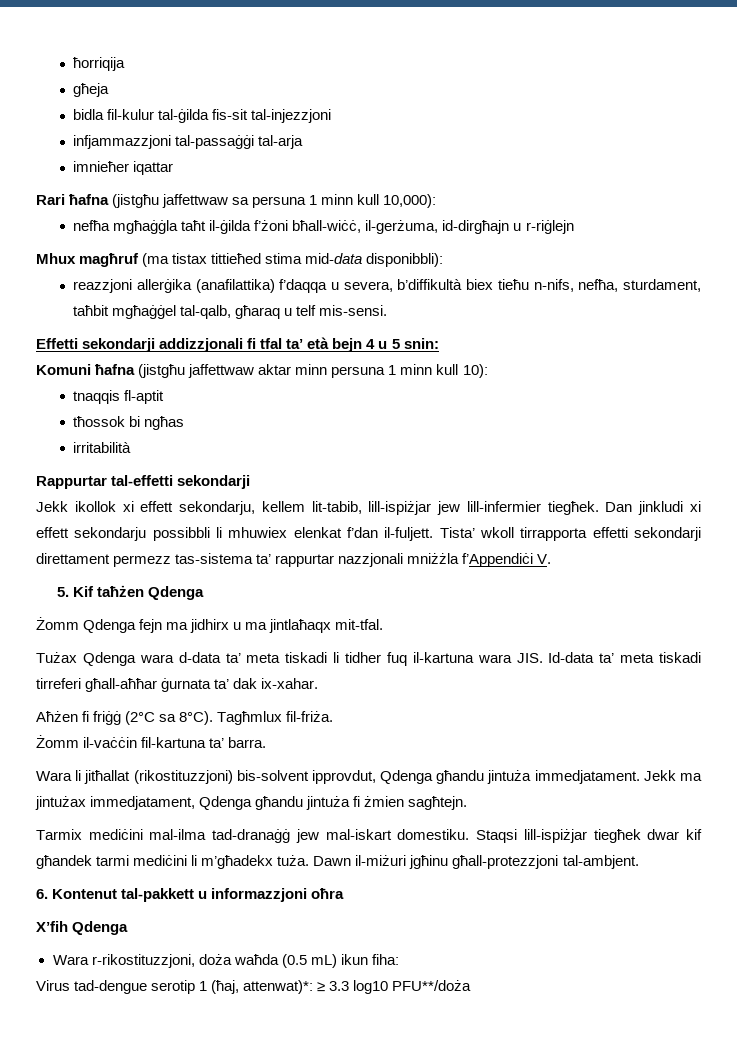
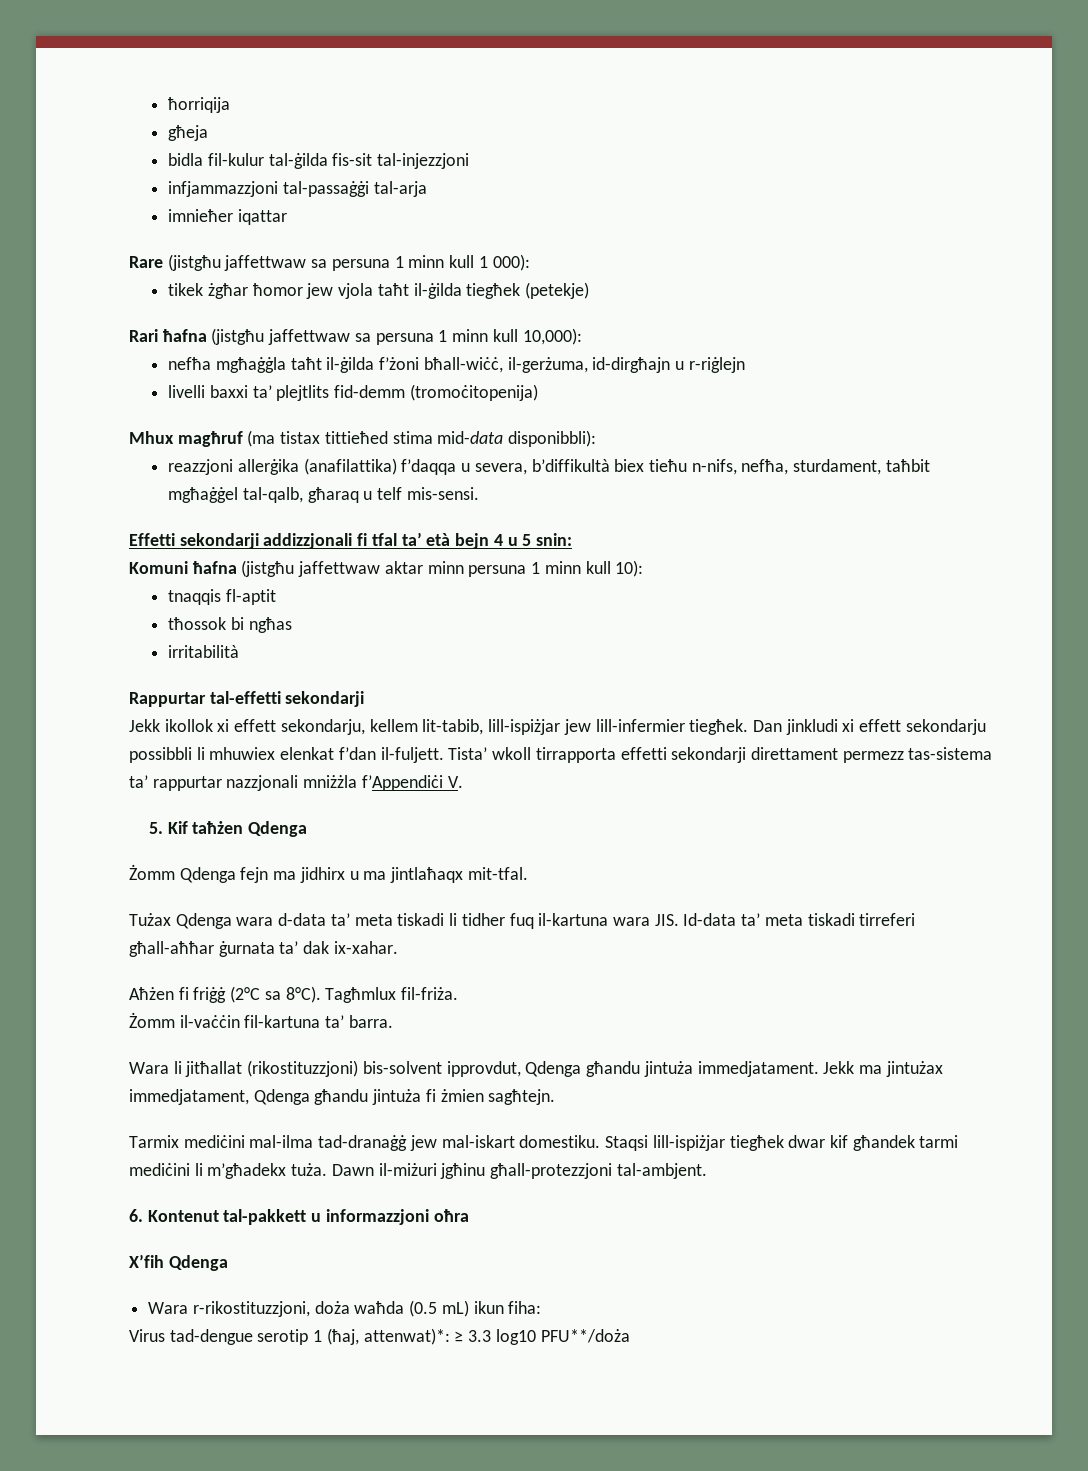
(174, 168) none -> [129,254,530,271] [168,282,590,299] // Rare (jistgħu jaffettwaw sa persuna 1 minn kull 1 000): // tikek żgħar ħomor jew vjola taħt il-ġilda tiegħek (petekje)
(574, 227) none -> [168,384,538,401] // livelli baxxi ta’ plejtlits fid-demm (tromoċitopenija)

